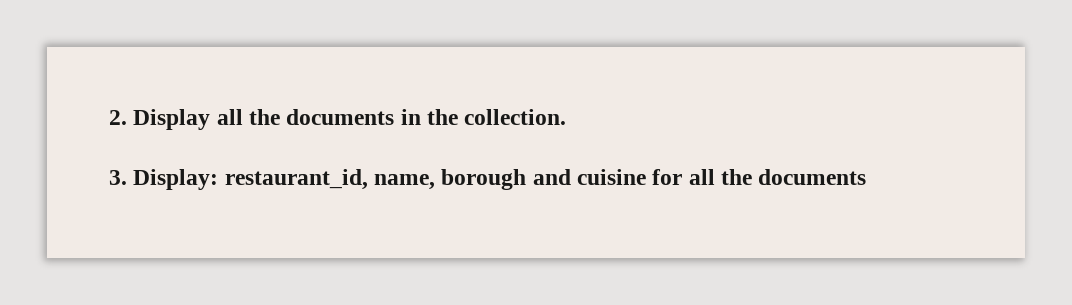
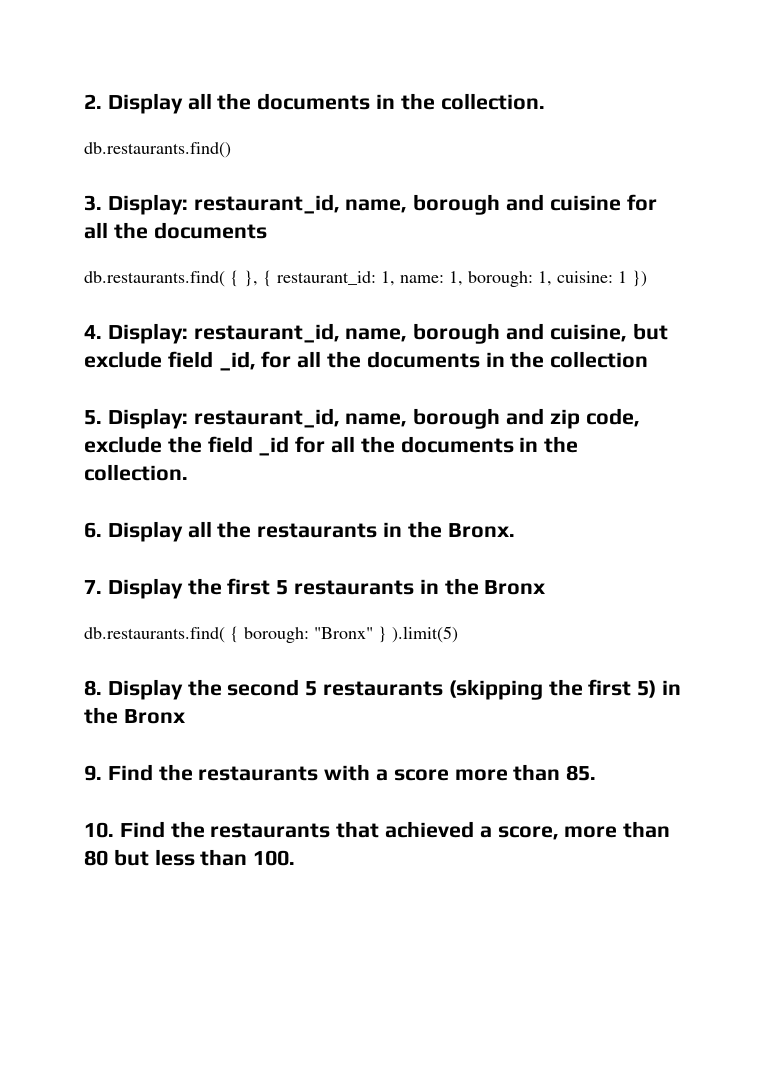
(567, 117) none -> [84,142,231,158] // db.restaurants.find()
(867, 177) none -> [84,270,647,287] [84,323,668,344] [84,351,649,371] [84,408,640,429] [84,436,579,456] [84,464,188,481] [84,521,515,542] [84,578,547,599] [84,626,458,643] [84,679,682,700] [84,707,186,724] [84,764,597,781] [84,821,671,840] [84,849,296,866] // db.restaurants.find( { }, { restaurant_id: 1, name: 1, borough: 1, cuisine: 1 }) // 4. Display: restaurant_id, name, borough and cuisine, but exclude field _id, for all the documents in the collection // 5. Display: restaurant_id, name, borough and zip code, exclude the field _id for all the documents in the collection. // 6. Display all the restaurants in the Bronx. // 7. Display the first 5 restaurants in the Bronx // db.restaurants.find( { borough: "Bronx" } ).limit(5) // 8. Display the second 5 restaurants (skipping the first 5) in the Bronx // 9. Find the restaurants with a score more than 85. // 10. Find the restaurants that achieved a score, more than 80 but less than 100.

